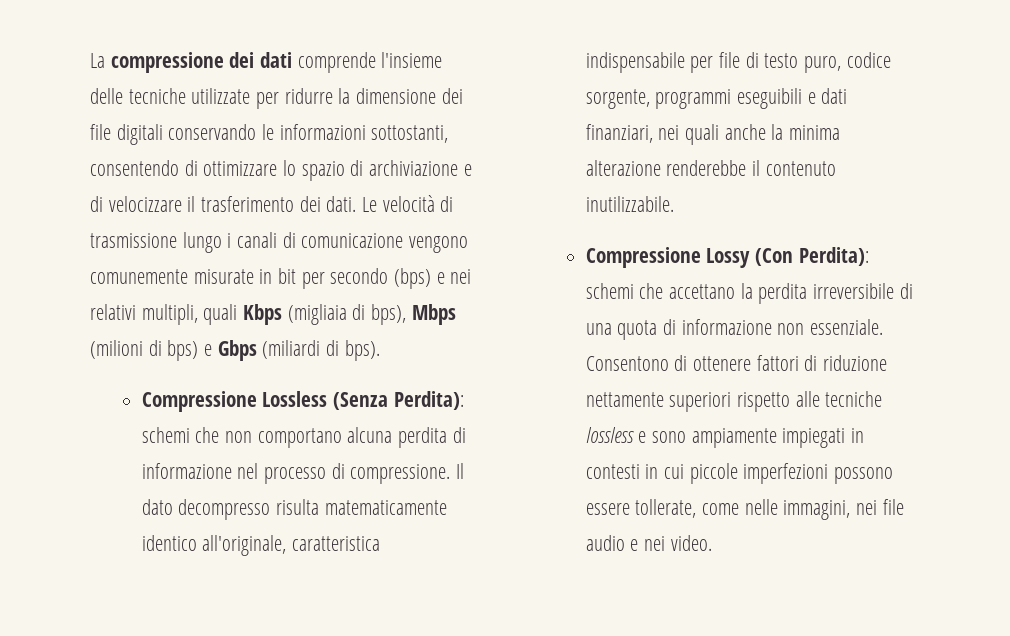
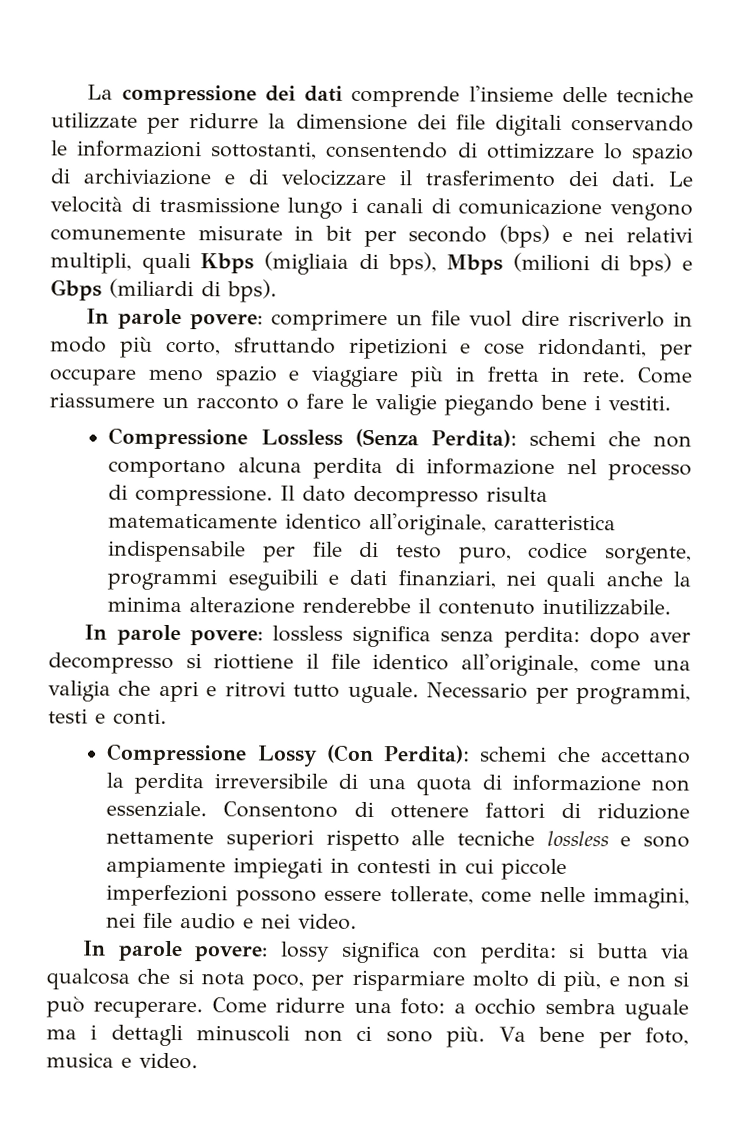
(380, 350) none -> [86,308,694,332] [50,336,693,361] [49,365,693,388] [49,392,671,416] // In parole povere: comprimere un file vuol dire riscriverlo in modo più corto, sfruttando ripetizioni e cose ridondanti, per occupare meno spazio e viaggiare più in fretta in rete. Come riassumere un racconto o fare le valigie piegando bene i vestiti.
(674, 204) none -> [84,624,691,649] [48,652,691,677] [48,680,692,705] [48,708,167,725] // In parole povere: lossless significa senza perdita: dopo aver decompresso si riottiene il file identico all'originale, come una valigia che apri e ritrovi tutto uguale. Necessario per programmi, testi e conti.
(712, 543) none -> [83,940,690,964] [46,968,689,993] [46,996,690,1021] [46,1024,689,1049] [46,1052,198,1070] // In parole povere: lossy significa con perdita: si butta via qualcosa che si nota poco, per risparmiare molto di più, e non si può recuperare. Come ridurre una foto: a occhio sembra uguale ma i dettagli minuscoli non ci sono più. Va bene per foto, musica e video.

